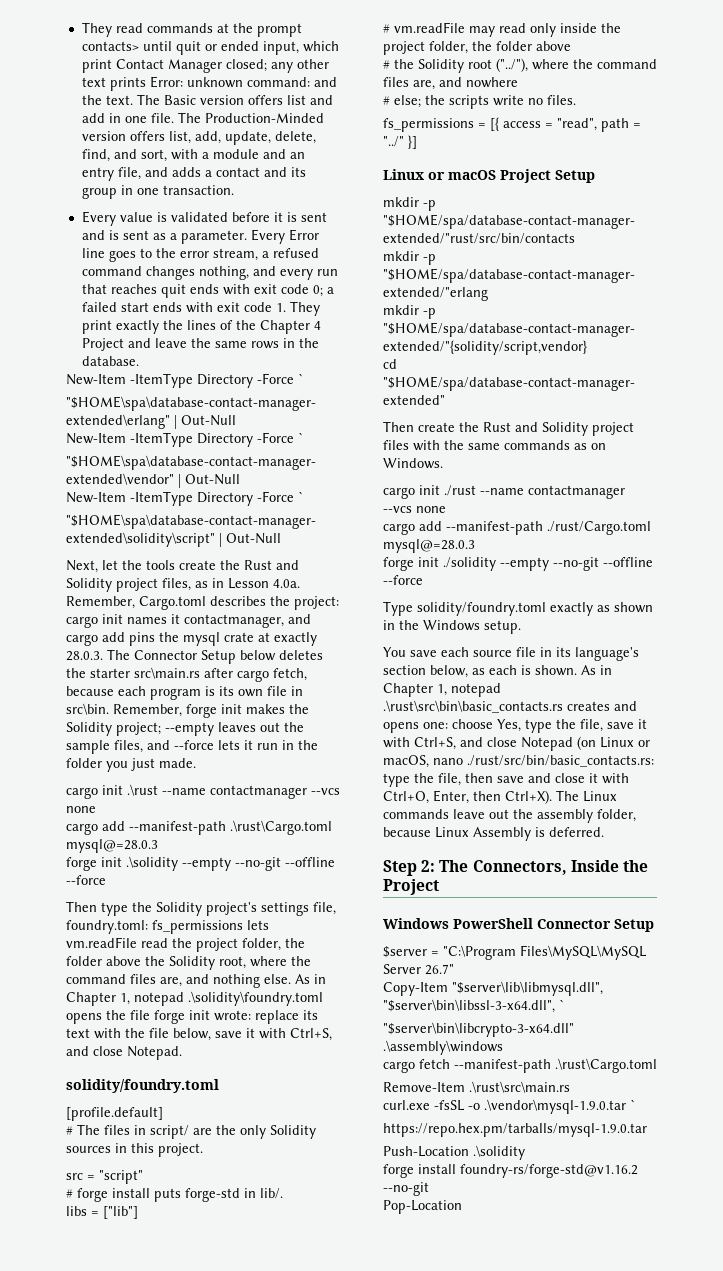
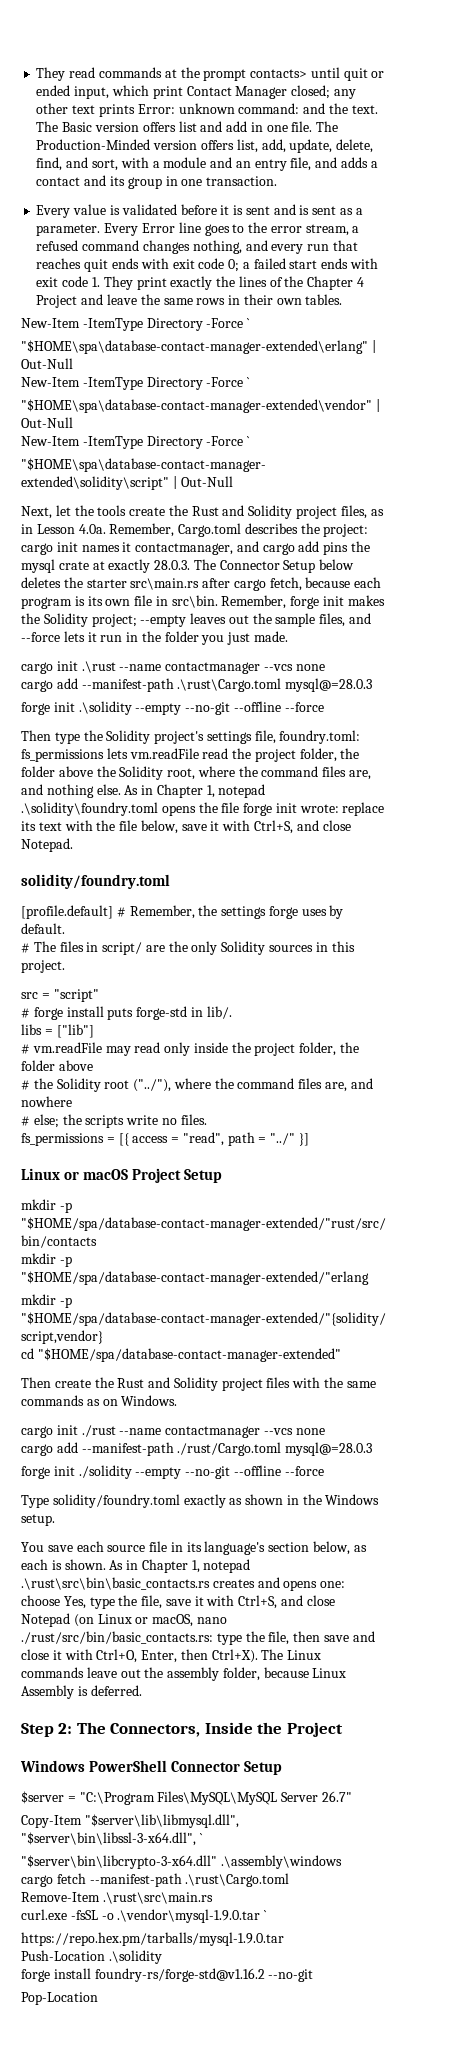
[298,338,319,348] [81,356,139,366] the database. -> [243,294,343,305] their own tables.
(163, 1114) none -> [116,905,344,919] [21,923,65,934] # Remember, the settings forge uses by default.

